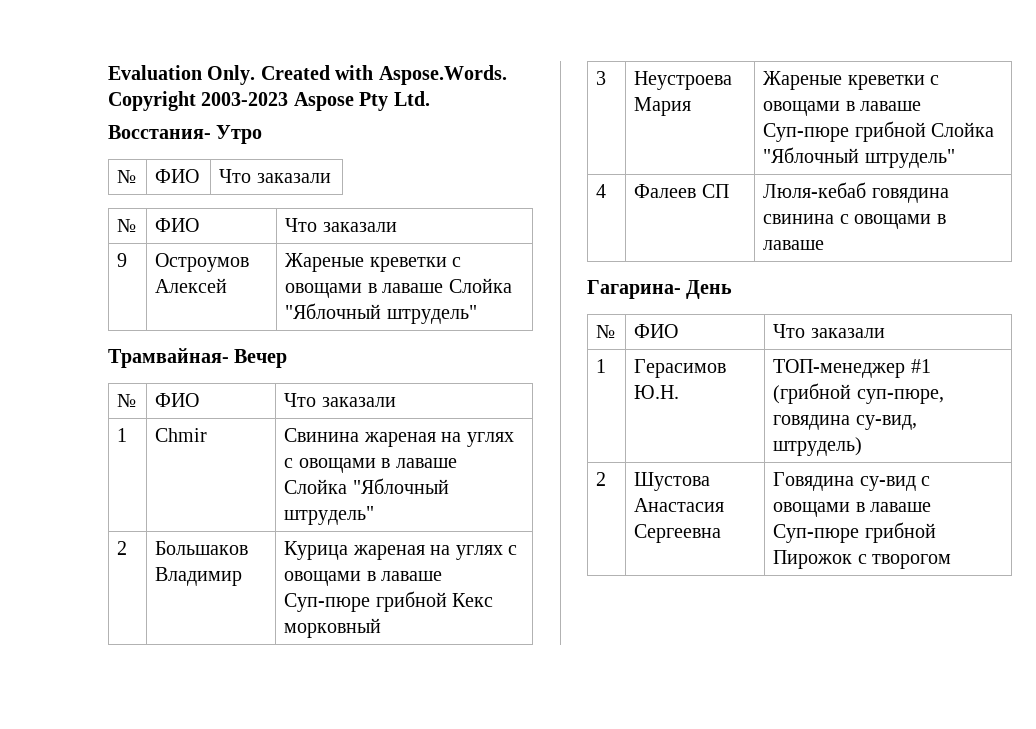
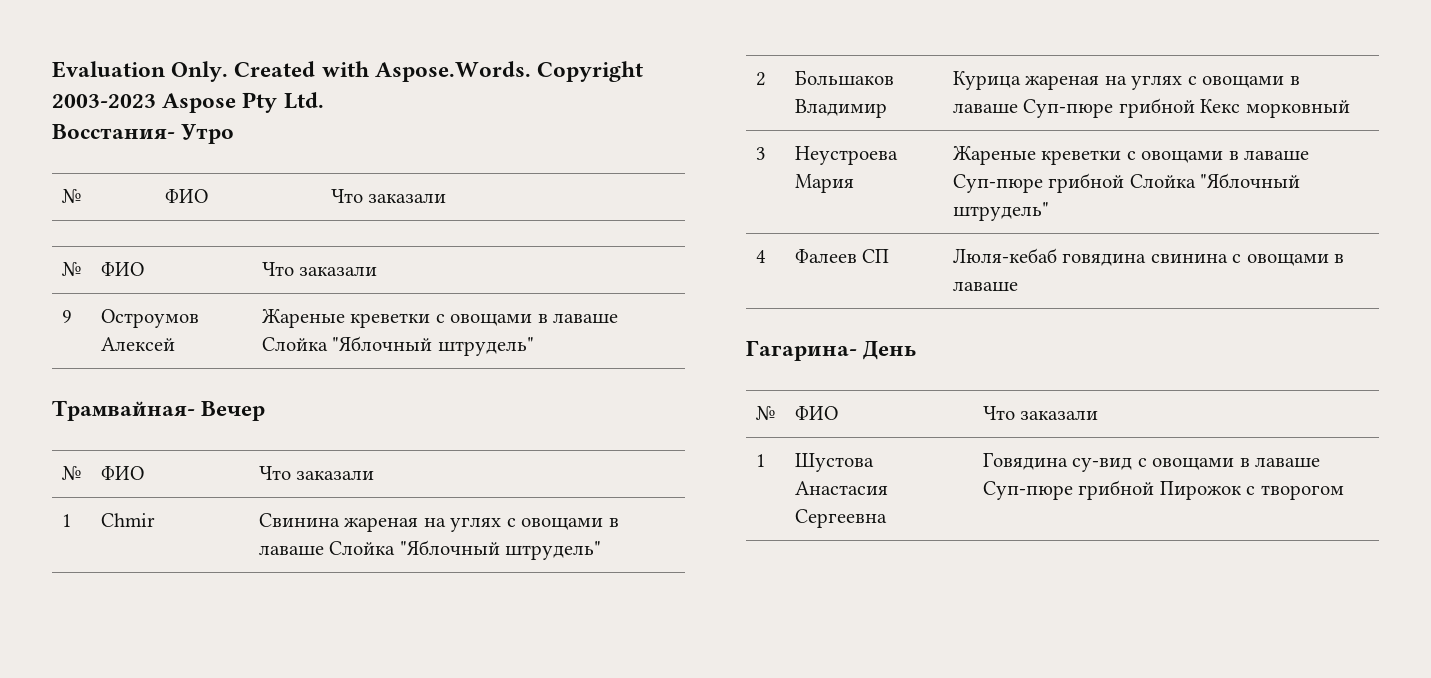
[634,359,727,378] [634,385,680,399] [773,359,931,378] [773,383,944,404] [773,415,917,430] [773,437,863,456] [596,472,607,486] | Герасимов Ю.Н. | ТОП-менеджер #1 (грибной суп-пюре, говядина су-вид, штрудель) // 2 -> (766, 460) none

